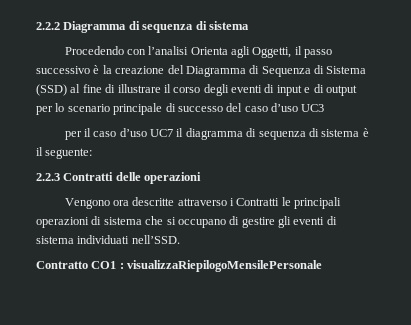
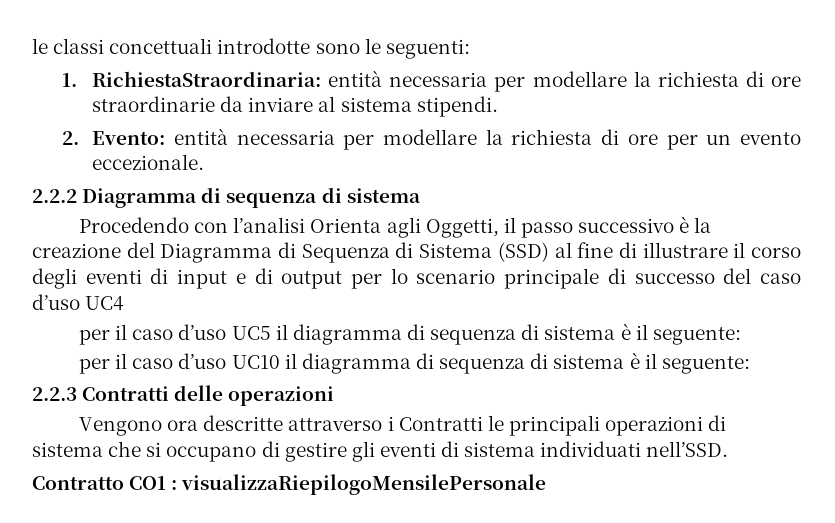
(36, 26) none -> [32,38,470,59] [62,70,802,92] [92,96,498,117] [62,128,802,150] [92,154,205,170] le classi concettuali introdotte sono le seguenti: // 1. RichiestaStraordinaria: entità necessaria per modellare la richiesta di ore straordinarie da inviare al sistema stipendi. // 2. Evento: entità necessaria per modellare la richiesta di ore per un evento eccezionale. //
[301,104,325,112] [64,128,174,140] UC3 // per il caso d’uso UC7 -> [85,296,125,311] [79,323,741,345] [79,353,280,374] UC4 // per il caso d’uso UC5 il diagramma di sequenza di sistema è il seguente: // per il caso d’uso UC10

